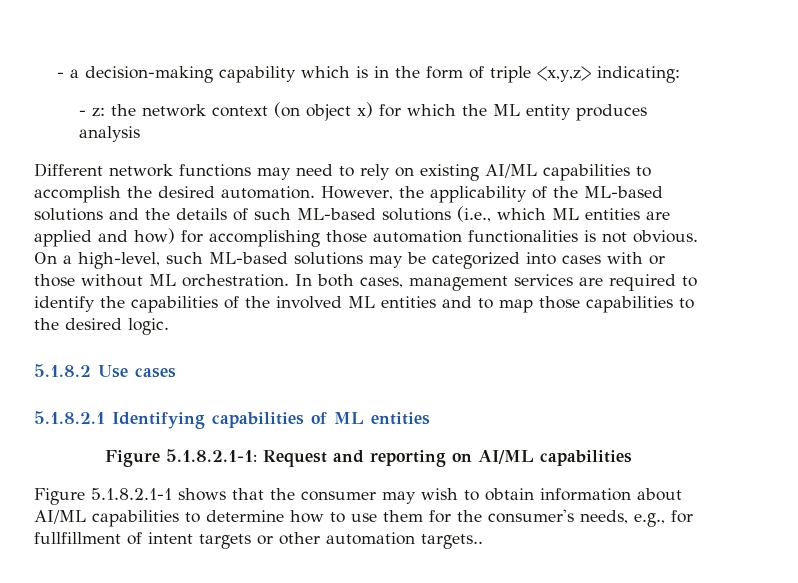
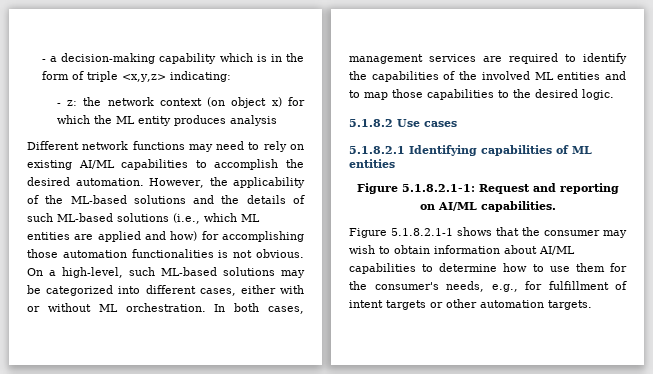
[562,255,601,264] cases -> [145,285,276,296] different cases, either
[34,274,75,287] those -> (40, 309) none
[539,450,632,466] capabilities -> [480,201,556,212] capabilities.
[34,532,121,544] fullfillment -> [548,281,609,290] fulfillment
[421,534,483,549] targets.. -> [548,300,592,310] targets.

